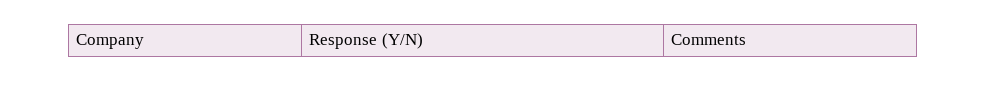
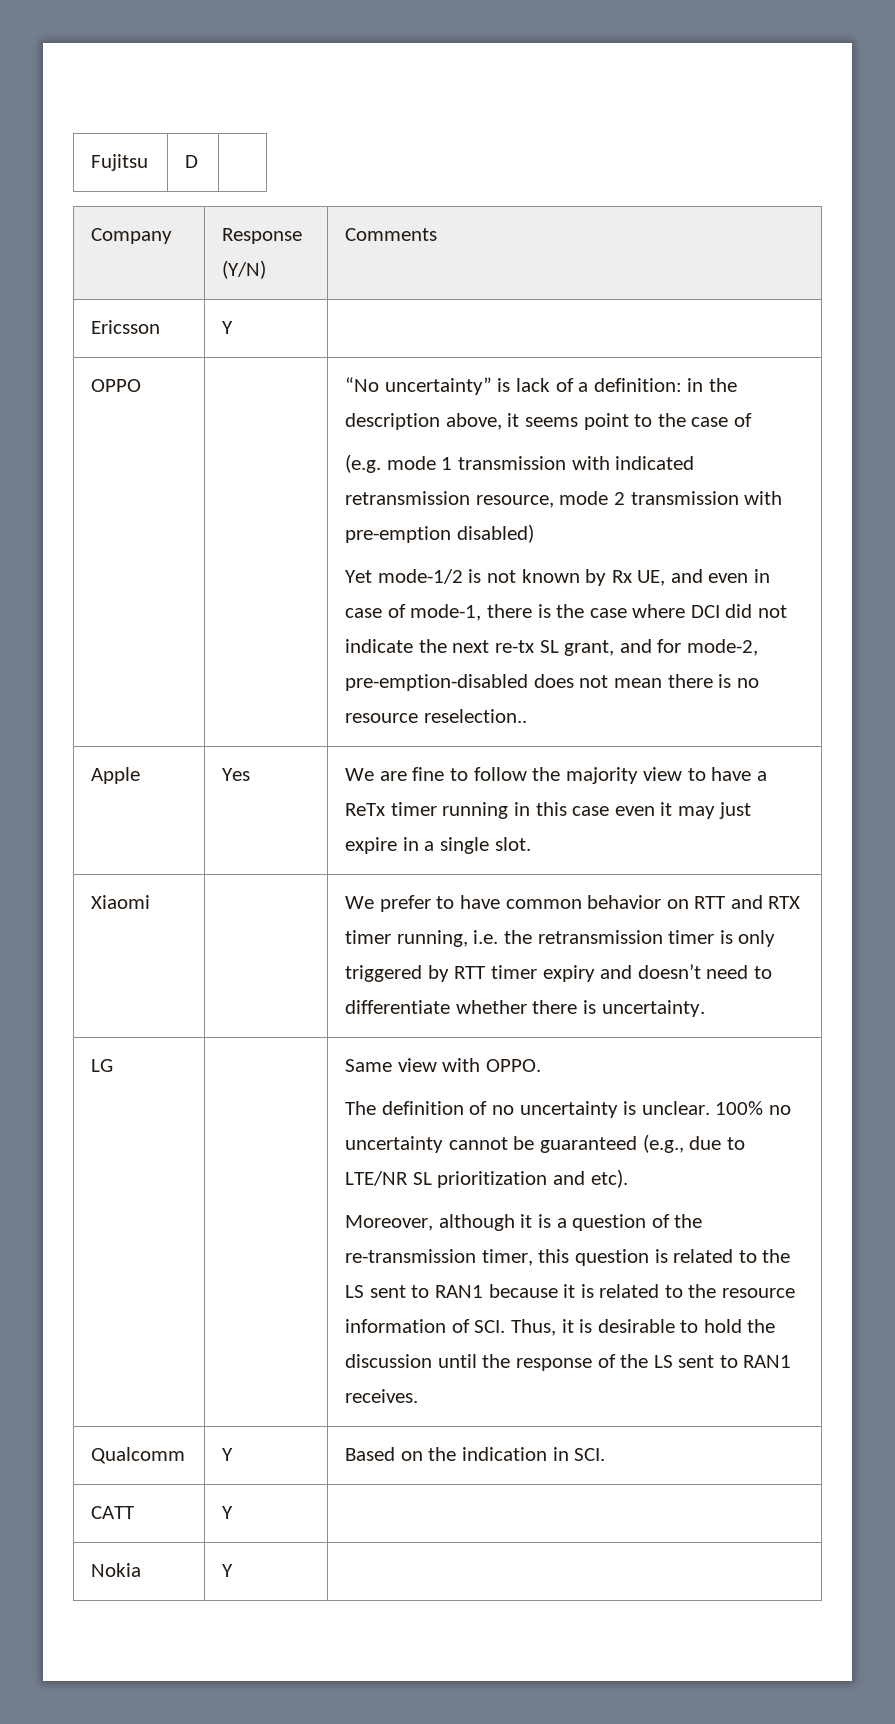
(76, 41) none -> [91,154,149,171] [185,155,199,168] Fujitsu | D | //
(747, 39) none -> [91,320,161,334] [222,321,234,334] [91,379,142,392] [345,377,737,395] [345,413,752,430] [345,454,695,473] [345,491,783,508] [345,524,534,543] [345,569,770,586] [345,604,787,621] [345,639,758,656] [345,674,759,691] [345,709,527,723] [91,767,141,784] [222,768,251,781] [345,767,767,784] [345,802,752,819] [345,837,531,854] [91,895,151,909] [345,895,801,912] [345,930,776,947] [345,964,772,982] [345,1000,705,1017] [91,1059,114,1072] [345,1058,541,1072] [345,1101,791,1118] [345,1134,745,1153] [345,1169,628,1188] [345,1214,703,1231] [345,1249,791,1266] [345,1284,795,1298] [345,1319,776,1336] [345,1354,792,1371] [345,1389,419,1403] [91,1447,186,1464] [222,1448,234,1461] [345,1447,606,1461] [91,1506,135,1519] [222,1506,234,1519] [91,1563,142,1577] [222,1564,234,1577] // Ericsson | Y | // OPPO | | “No uncertainty” is lack of a definition: in the description above, it seems point to the case of // (e.g. mode 1 transmission with indicated retransmission resource, mode 2 transmission with pre-emption disabled) // Yet mode-1/2 is not known by Rx UE, and even in case of mode-1, there is the case where DCI did not indicate the next re-tx SL grant, and for mode-2, pre-emption-disabled does not mean there is no resource reselection.. // Apple | Yes | We are fine to follow the majority view to have a ReTx timer running in this case even it may just expire in a single slot. // Xiaomi | | We prefer to have common behavior on RTT and RTX timer running, i.e. the retransmission timer is only triggered by RTT timer expiry and doesn’t need to differentiate whether there is uncertainty. // LG | | Same view with OPPO. // The definition of no uncertainty is unclear. 100% no uncertainty cannot be guaranteed (e.g., due to LTE/NR SL prioritization and etc). // Moreover, although it is a question of the re-transmission timer, this question is related to the LS sent to RAN1 because it is related to the resource information of SCI. Thus, it is desirable to hold the discussion until the response of the LS sent to RAN1 receives. // Qualcomm | Y | Based on the indication in SCI. // CATT | Y | // Nokia | Y |

